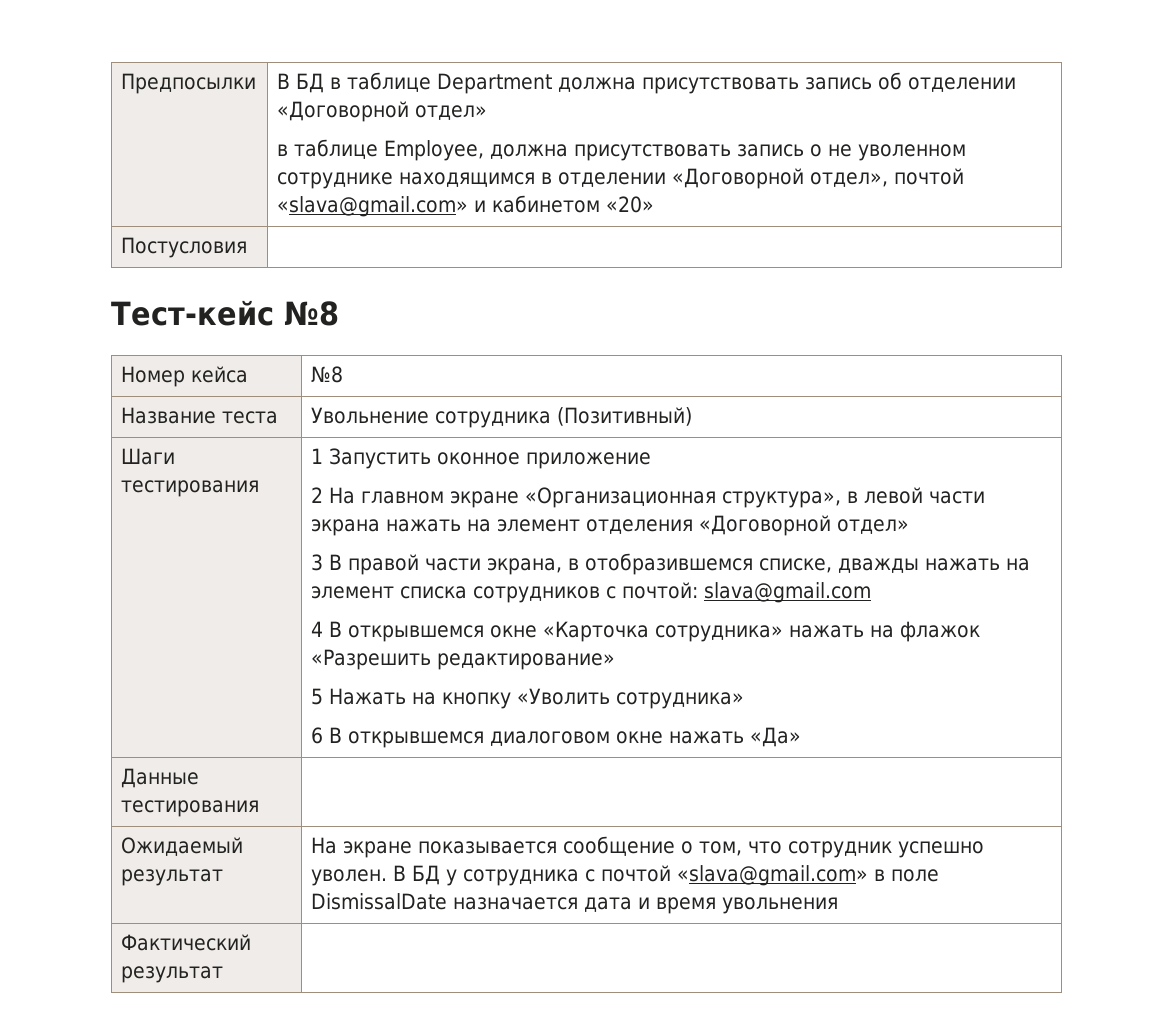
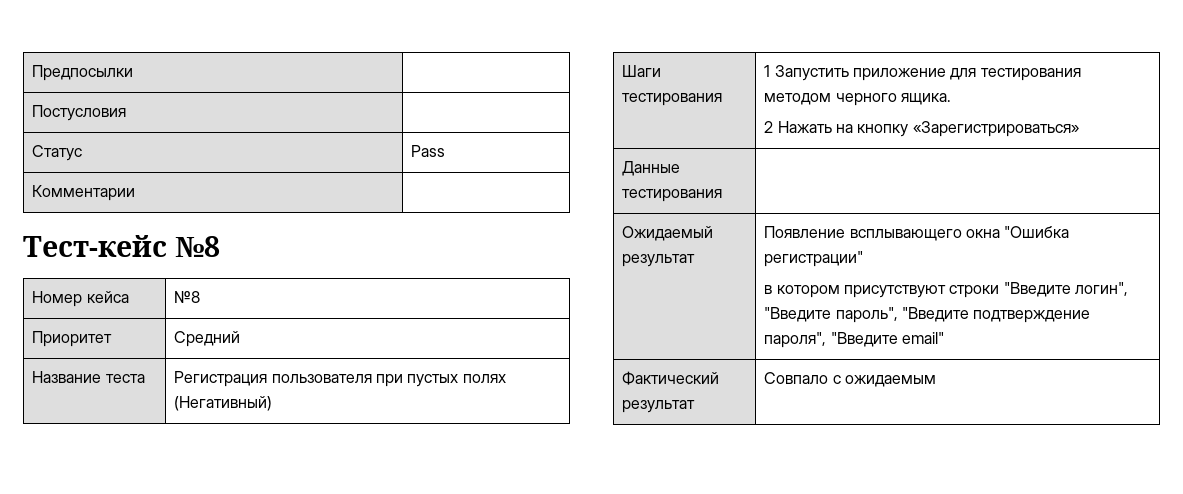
[277,72,1017,94] [277,101,488,122] [277,139,967,161] [277,168,965,189] [277,195,655,217] [121,237,248,258] В БД в таблице Department должна присутствовать запись об отделении «Договорной отдел» // в таблице Employee, должна присутствовать запись о не уволенном сотруднике находящимся в отделении «Договорной отдел», почтой «slava@gmail.com» и кабинетом «20» // Постусловия -> [32,105,127,121] [32,145,83,161] [411,145,446,157] [32,185,136,201] // Постусловия | // Статус | Pass // Комментарии
(344, 374) none -> [32,331,113,347] [174,331,241,347] // Приоритет | Средний
[311,407,693,428] Увольнение сотрудника (Позитивный) -> [174,371,506,387] [174,396,273,411] Регистрация пользователя при пустых полях (Негативный)
[437,452,521,465] оконное -> (849, 73) none
[311,487,986,508] [311,515,910,536] [311,553,1031,575] [311,582,872,603] [311,621,981,642] [311,649,616,670] [311,688,745,709] [311,727,802,748] [121,768,200,788] [121,800,260,817] [121,837,244,856] [121,869,224,886] [311,836,985,858] [311,865,940,886] [311,893,839,914] // 2 На главном экране «Организационная структура», в левой части экрана нажать на элемент отделения «Договорной отдел» // 3 В правой части экрана, в отобразившемся списке, дважды нажать на элемент списка сотрудников с почтой: slava@gmail.com // 4 В открывшемся окне «Карточка сотрудника» нажать на флажок «Разрешить редактирование» // 5 Нажать на кнопку «Уволить сотрудника» // 6 В открывшемся диалоговом окне нажать «Да» // Данные тестирования | // Ожидаемый результат | На экране показывается сообщение о том, что сотрудник успешно уволен. В БД у сотрудника с почтой «slava@gmail.com» в поле DismissalDate назначается дата и время увольнения -> [950,68,1081,81] [764,93,952,106] [764,121,1079,137] [622,161,681,176] [622,189,723,202] [622,226,714,241] [622,254,696,267] [764,226,1070,241] [764,251,864,267] [764,282,1129,298] [764,307,1091,323] [764,332,945,348] для тестирования методом черного ящика. // 2 Нажать на кнопку «Зарегистрироваться» // Данные тестирования | // Ожидаемый результат | Появление всплывающего окна "Ошибка регистрации" // в котором присутствуют строки "Введите логин", "Введите пароль", "Введите подтверждение пароля", "Введите email"
(224, 974) none -> [764,372,937,387] Совпало с ожидаемым

